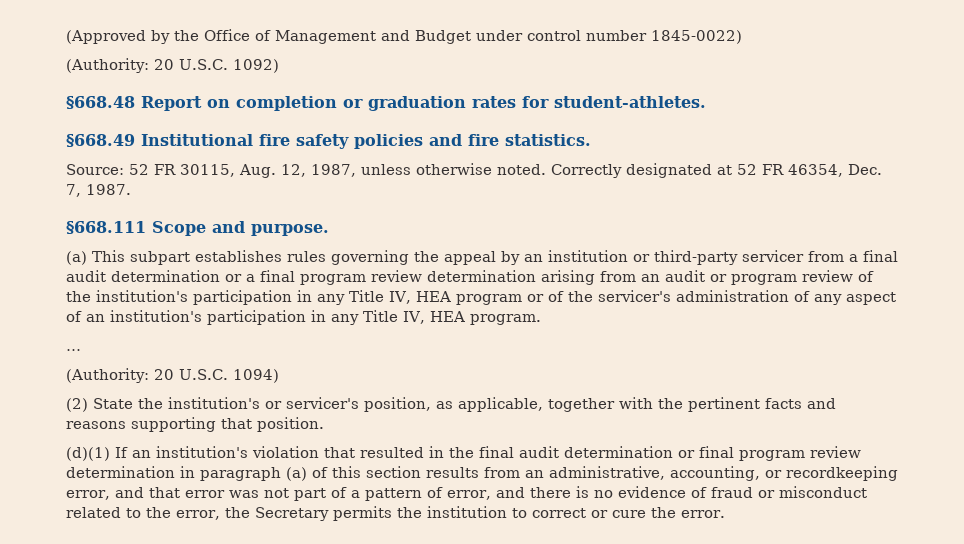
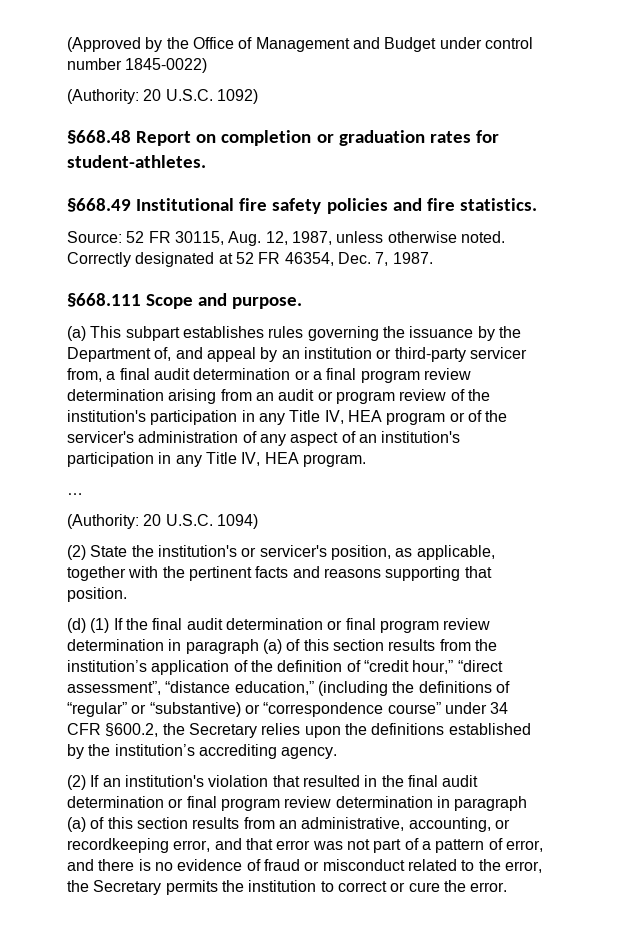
(439, 256) none -> [409,326,521,341] [67,347,203,362] issuance by the Department of, and
[808,251,844,262] from -> [67,368,102,382] from,
[66,447,110,461] (d)(1) -> [67,618,491,633] [67,639,497,654] [67,660,503,675] [67,681,510,696] [67,702,509,717] [67,723,531,738] [67,744,338,759] [67,775,86,790] (d) (1) If the final audit determination or final program review determination in paragraph (a) of this section results from the institution’s application of the definition of “credit hour,” “direct assessment”, “distance education,” (including the definitions of “regular” or “substantive) or “correspondence course” under 34 CFR §600.2, the Secretary relies upon the definitions established by the institution’s accrediting agency. // (2)

